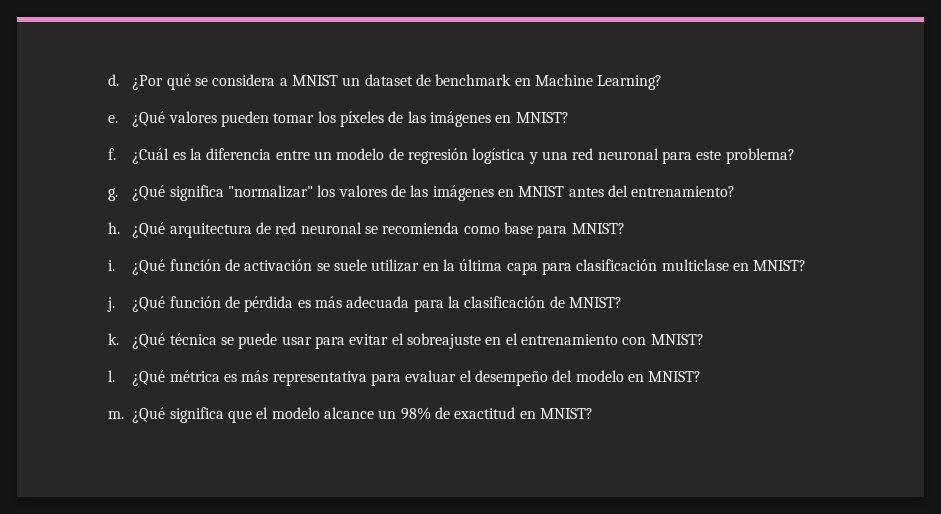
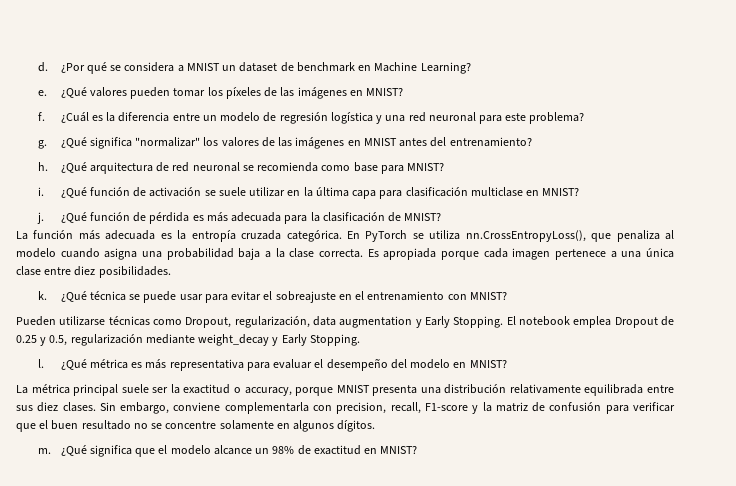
(622, 302) none -> [16,230,674,242] [16,248,674,260] [16,266,171,278] // La función más adecuada es la entropía cruzada categórica. En PyTorch se utiliza nn.CrossEntropyLoss(), que penaliza al modelo cuando asigna una probabilidad baja a la clase correcta. Es apropiada porque cada imagen pertenece a una única clase entre diez posibilidades.
(704, 339) none -> [16,316,674,328] [16,334,360,346] // Pueden utilizarse técnicas como Dropout, regularización, data augmentation y Early Stopping. El notebook emplea Dropout de 0.25 y 0.5, regularización mediante weight_decay y Early Stopping.
(702, 376) none -> [16,384,674,396] [16,402,675,414] [16,420,376,432] // La métrica principal suele ser la exactitud o accuracy, porque MNIST presenta una distribución relativamente equilibrada entre sus diez clases. Sin embargo, conviene complementarla con precision, recall, F1-score y la matriz de confusión para verificar que el buen resultado no se concentre solamente en algunos dígitos.

